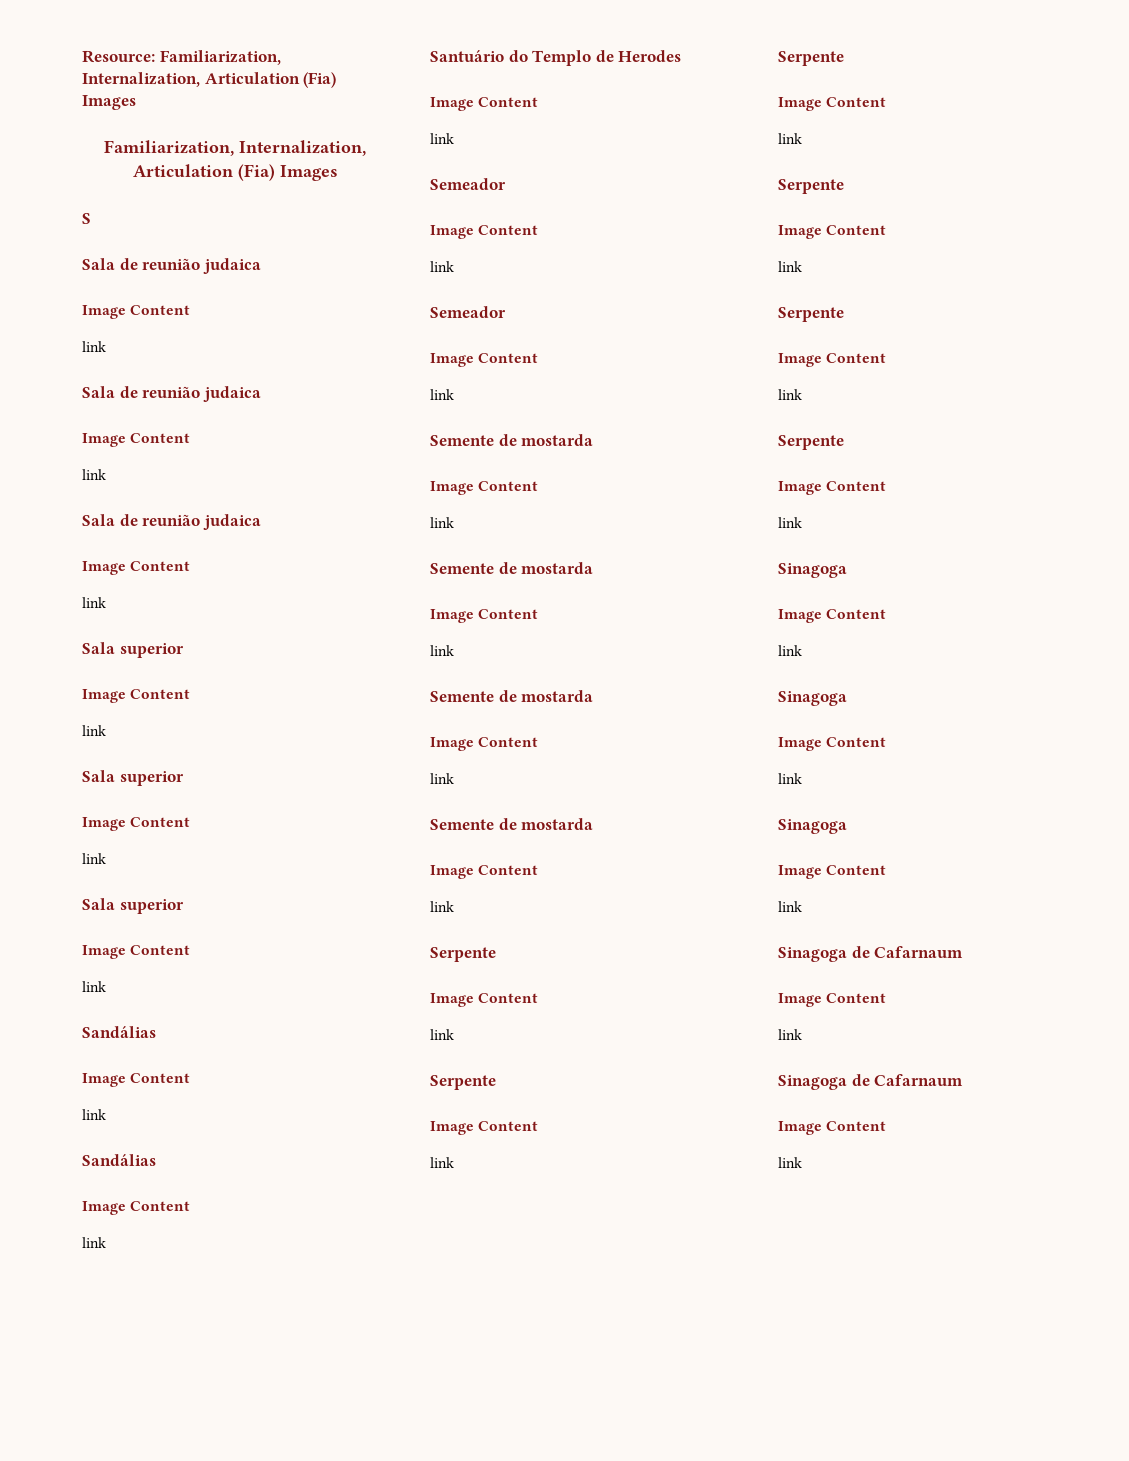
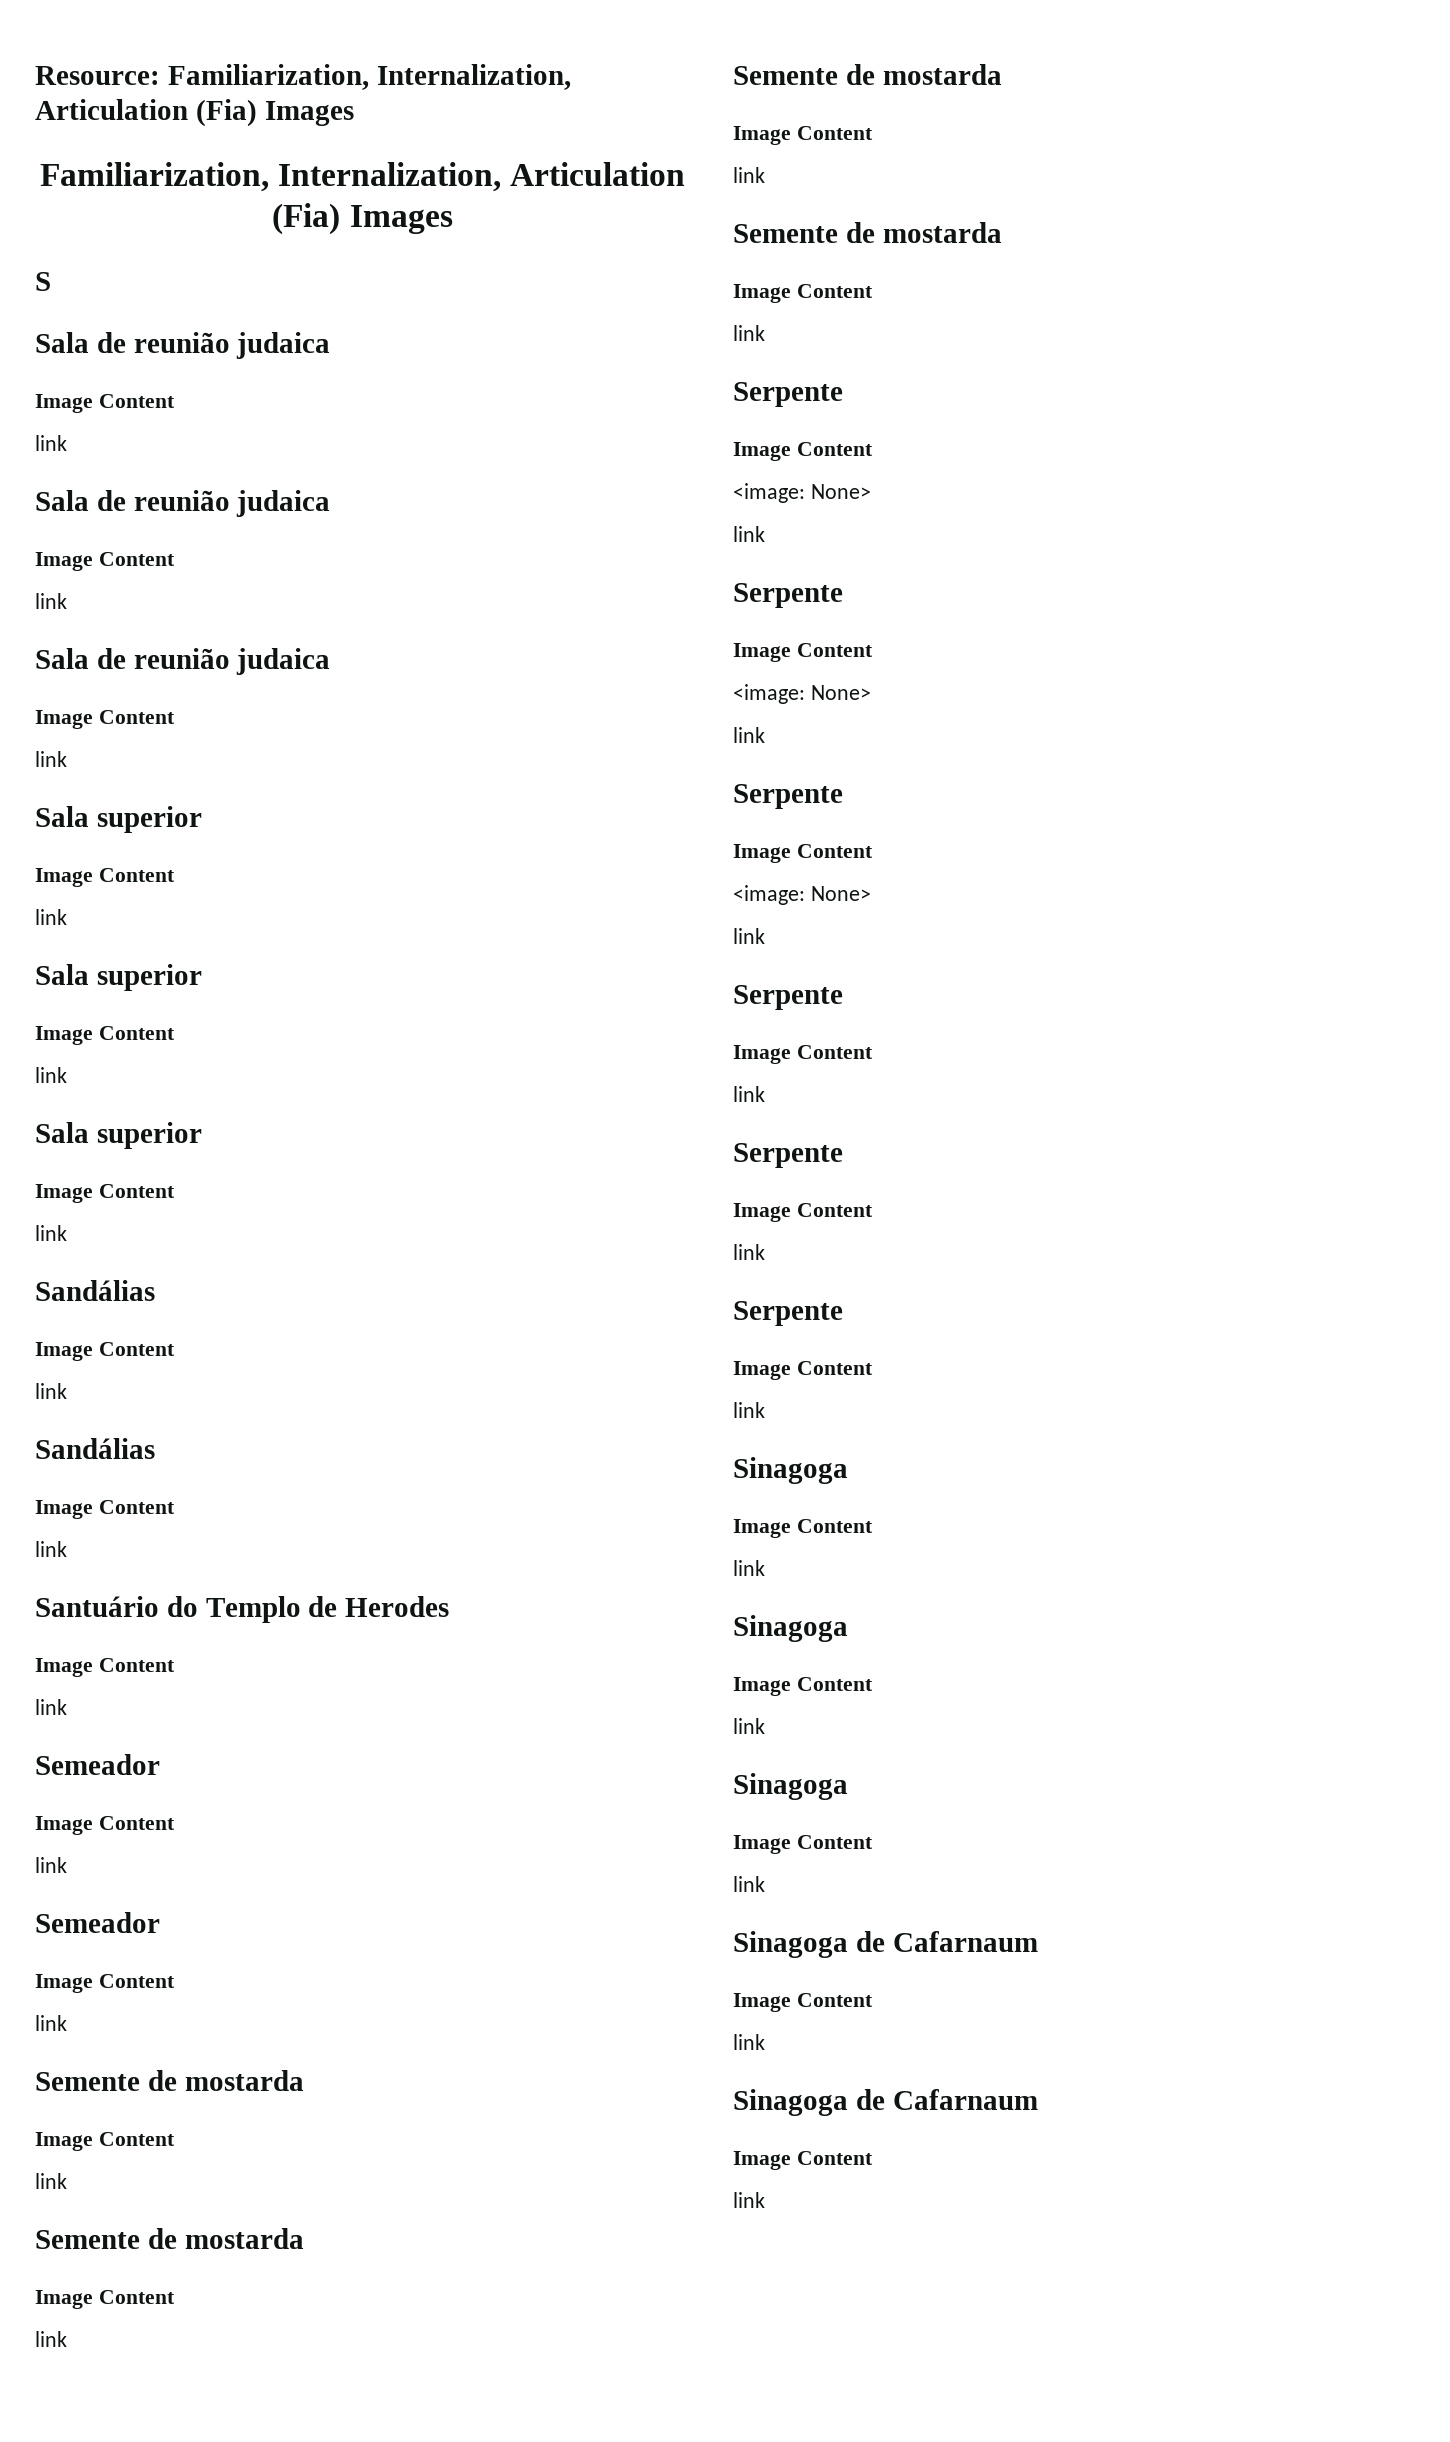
[430,1029,454,1040] [430,1075,496,1090] [430,1121,539,1135] [430,1157,454,1168] [778,51,844,66] [778,97,887,111] // link // Serpente // Image Content // link // Serpente // Image Content -> [733,483,871,503] [733,526,765,542] [733,583,843,608] [733,643,873,662] [733,684,871,704] [733,727,765,743] [733,784,843,809] [733,844,873,863] [733,885,871,905] // <image: None> // link // Serpente // Image Content // <image: None> // link // Serpente // Image Content // <image: None>

